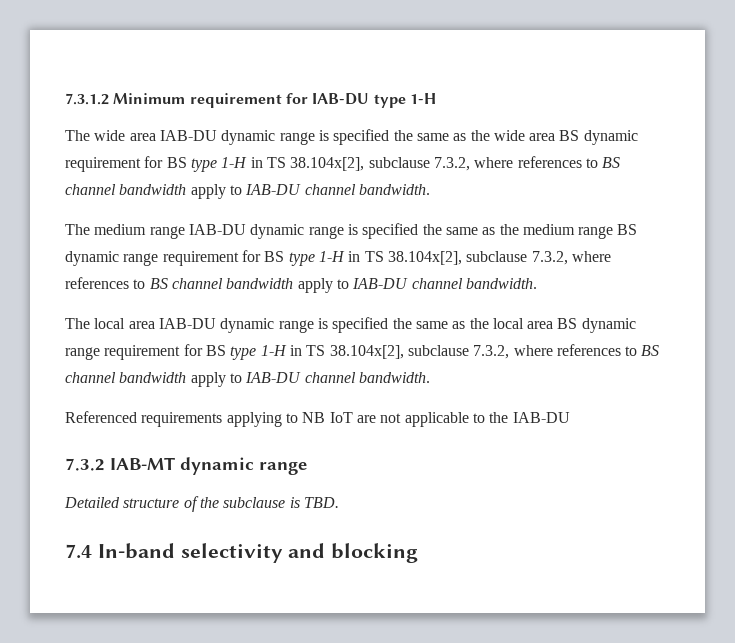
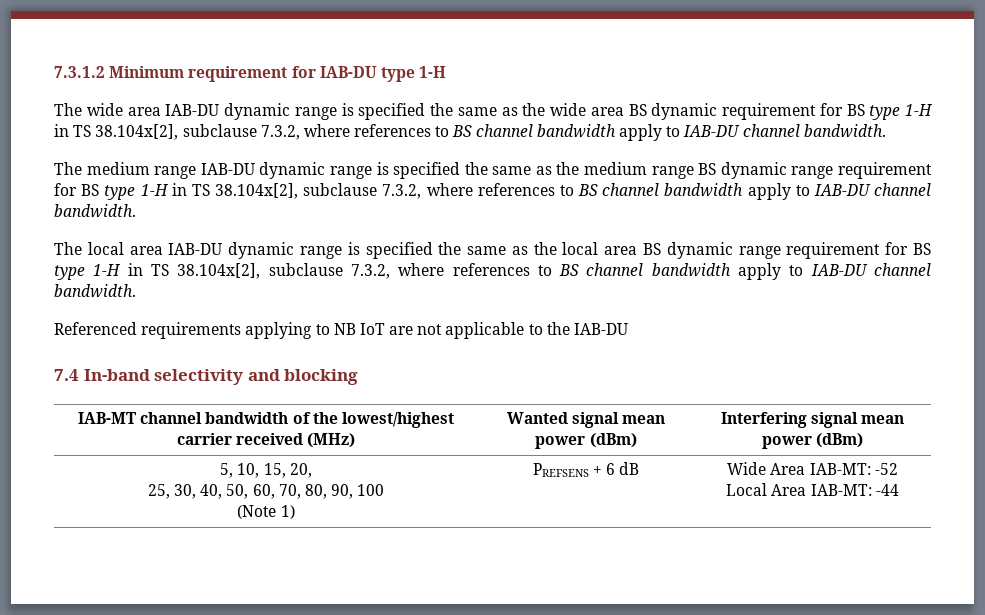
[65,457,307,475] [64,496,339,512] // 7.3.2 IAB-MT dynamic range // Detailed structure of the subclause is TBD. -> (629, 329) none
(419, 553) none -> [78,412,454,428] [176,433,356,448] [506,412,666,428] [535,433,637,449] [720,412,905,428] [761,433,864,449] [220,463,312,478] [147,484,385,499] [237,505,295,519] [532,462,640,477] [727,462,898,475] [726,483,899,496] // IAB-MT channel bandwidth of the lowest/highest carrier received (MHz) | Wanted signal mean power (dBm) | Interfering signal mean power (dBm) // 5, 10, 15, 20, // 25, 30, 40, 50, 60, 70, 80, 90, 100 // (Note 1) | PREFSENS + 6 dB | Wide Area IAB-MT: -52 // Local Area IAB-MT: -44

